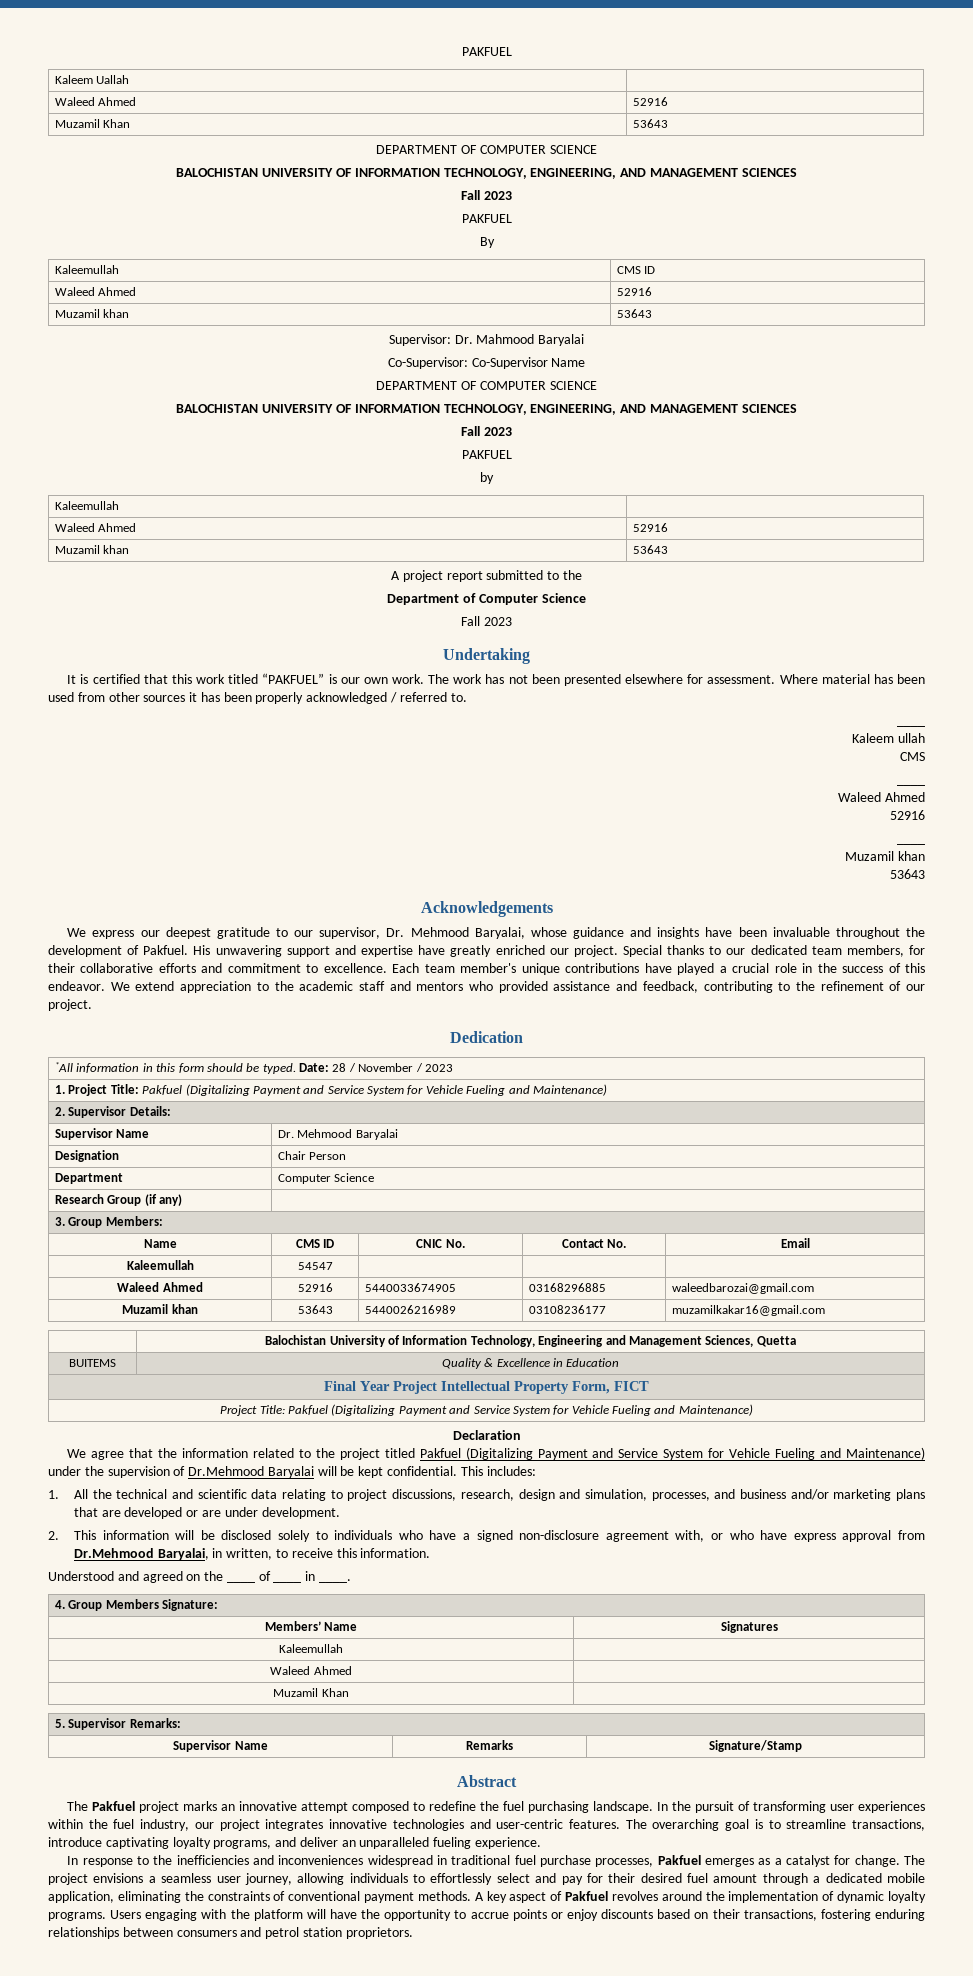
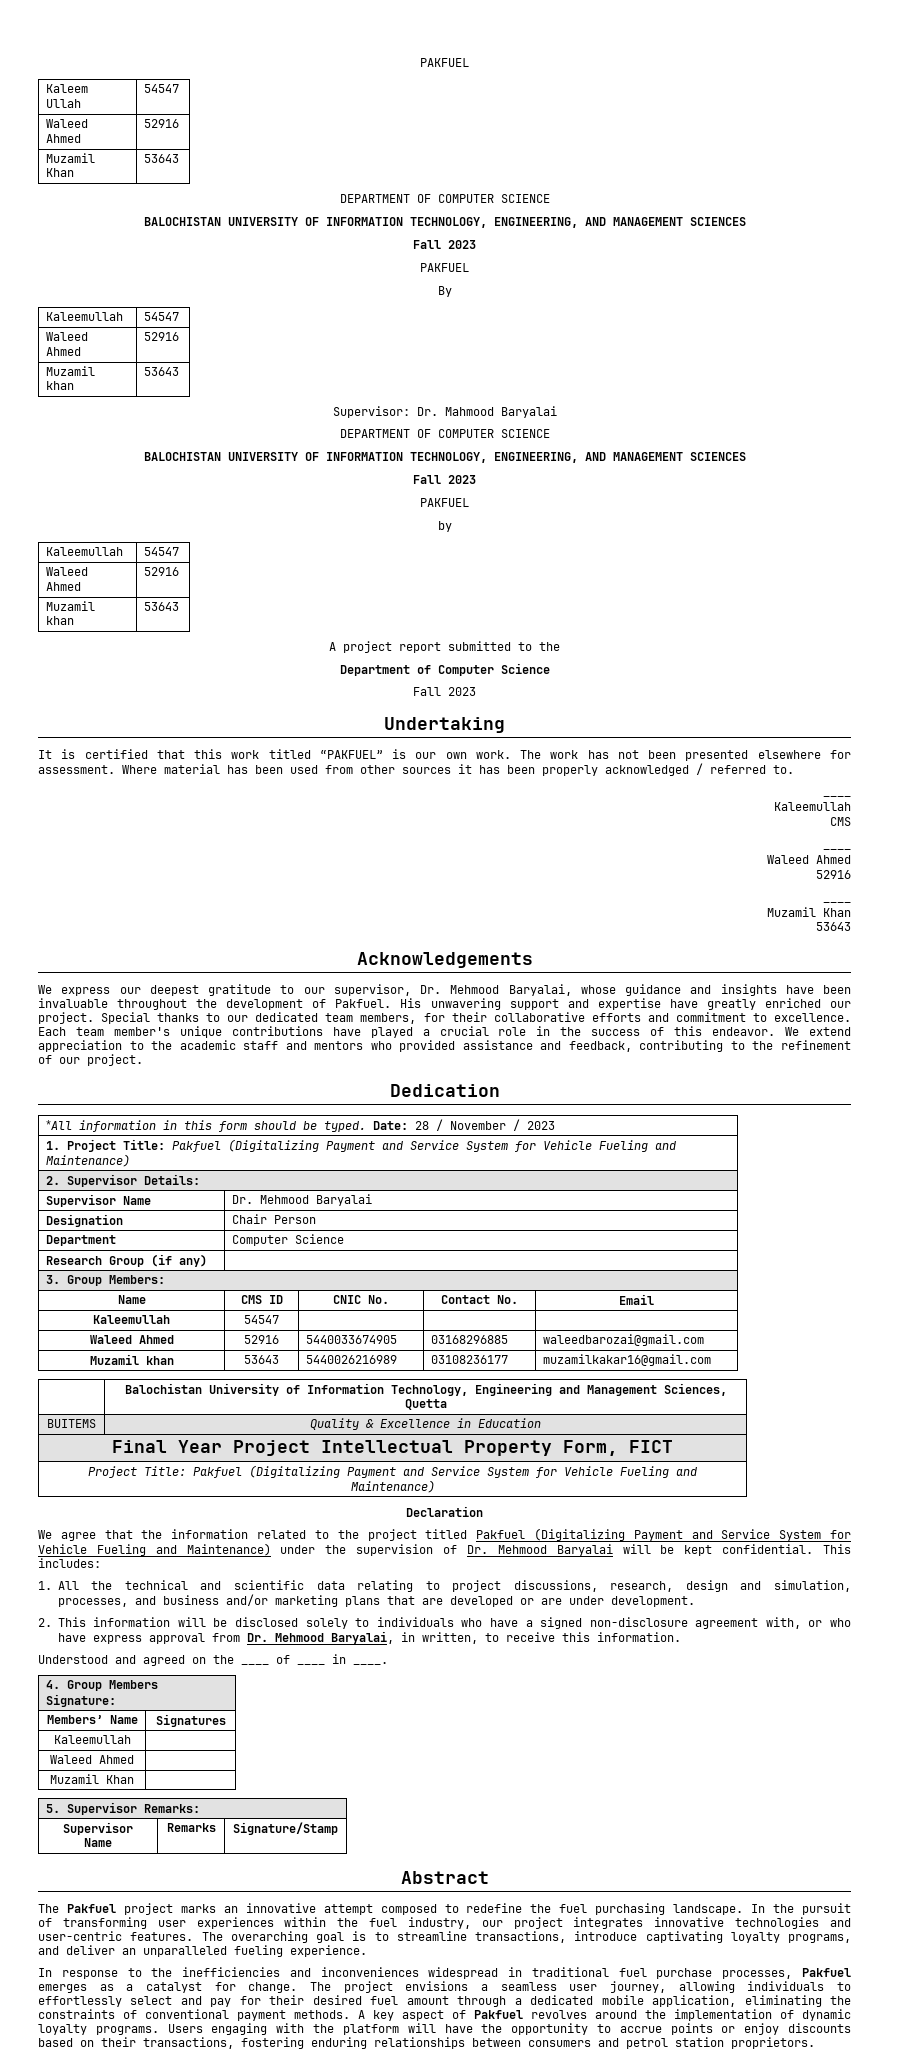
[96,75,130,84] Uallah | -> [46,99,82,108] [144,84,180,93] Ullah | 54547
[617,266,656,274] CMS ID -> [144,312,180,321] 54547
[387,357,586,369] // Co-Supervisor: Co-Supervisor Name -> (557, 412) none
(120, 505) none -> [144,547,180,556] 54547
[852,733,925,743] Kaleem ullah -> [774,802,851,811] Kaleemullah
[898,851,925,861] khan -> [823,908,851,917] Khan
[188,1466,265,1476] Dr.Mehmood -> [466,1545,547,1554] Dr. Mehmood
[73,1548,154,1558] Dr.Mehmood -> [246,1633,324,1642] Dr. Mehmood

